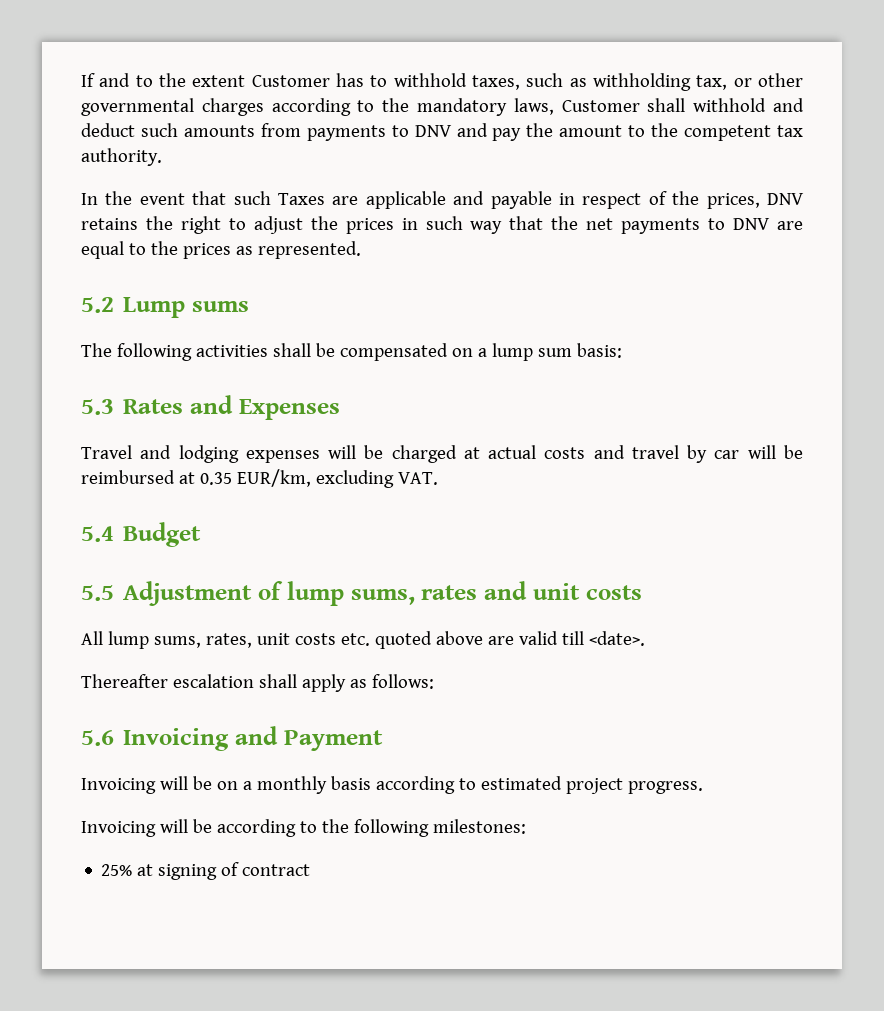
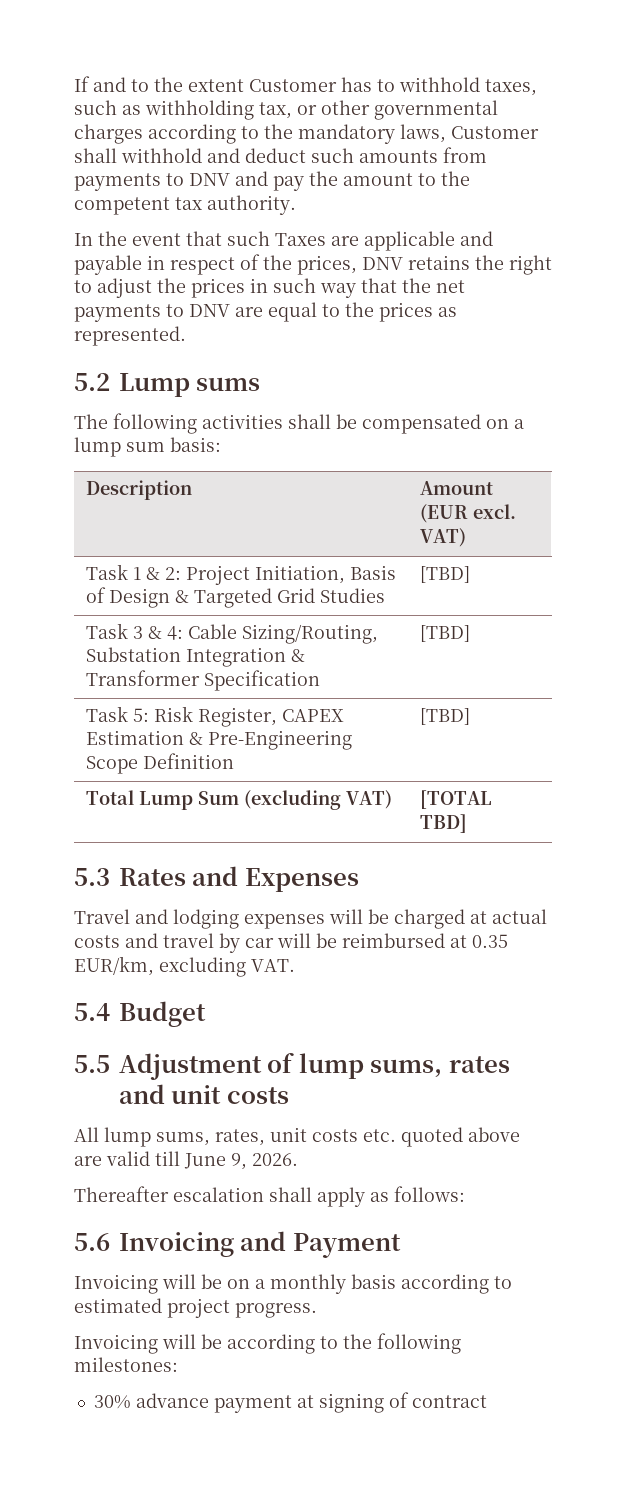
(622, 350) none -> [85,480,192,500] [419,481,493,495] [419,504,516,523] [419,528,466,547] [85,564,396,585] [85,587,385,608] [419,566,470,583] [85,623,378,644] [85,647,305,667] [85,670,320,691] [419,625,470,642] [85,706,344,727] [85,730,352,750] [85,753,234,774] [419,708,470,725] [85,790,392,810] [419,790,492,809] [419,814,467,833] // Description | Amount (EUR excl. VAT) // Task 1 & 2: Project Initiation, Basis of Design & Targeted Grid Studies | [TBD] // Task 3 & 4: Cable Sizing/Routing, Substation Integration & Transformer Specification | [TBD] // Task 5: Risk Register, CAPEX Estimation & Pre-Engineering Scope Definition | [TBD] // Total Lump Sum (excluding VAT) | [TOTAL TBD]
[588,631,645,646] <date>. -> [184,1153,298,1170] June 9, 2026.
[101,864,133,876] 25% -> [93,1393,292,1413] 30% advance payment

